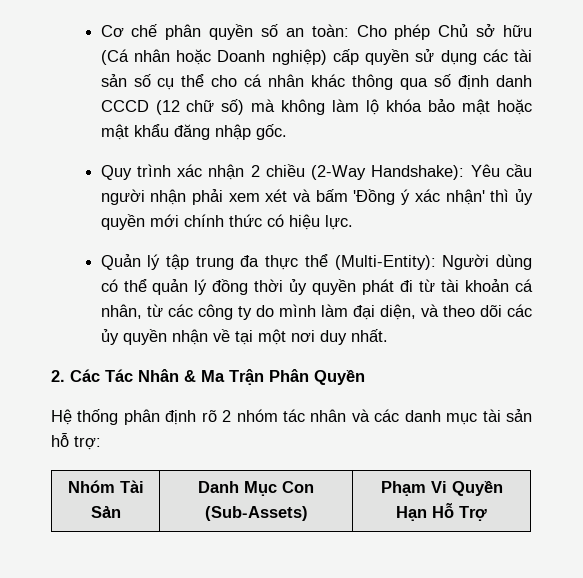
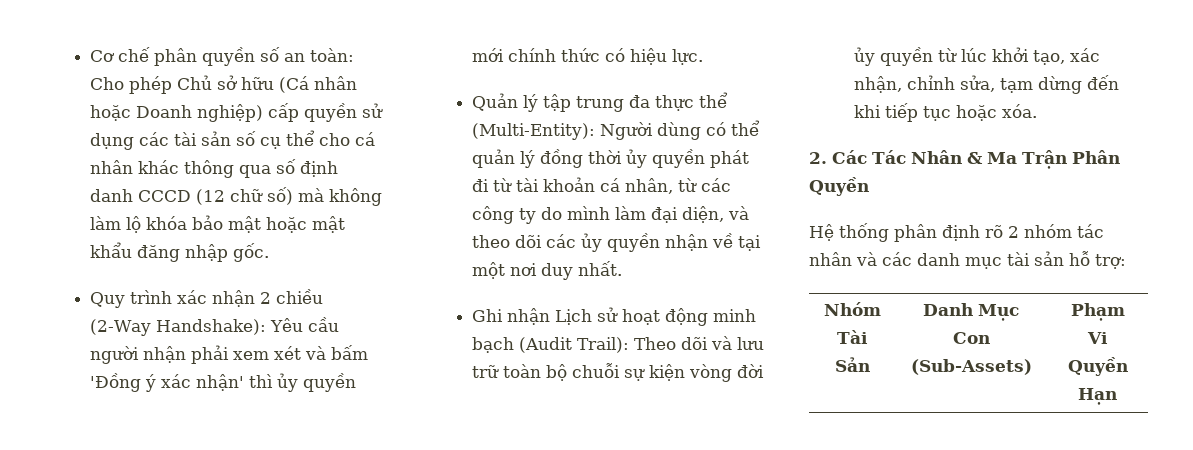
(388, 335) none -> [472,307,757,326] [472,336,765,353] [472,363,765,382] [854,47,1101,66] [854,75,1120,94] [854,103,1038,122] // Ghi nhận Lịch sử hoạt động minh bạch (Audit Trail): Theo dõi và lưu trữ toàn bộ chuỗi sự kiện vòng đời ủy quyền từ lúc khởi tạo, xác nhận, chỉnh sửa, tạm dừng đến khi tiếp tục hoặc xóa.
[432,503,488,521] Hỗ Trợ -> (1117, 396) none

